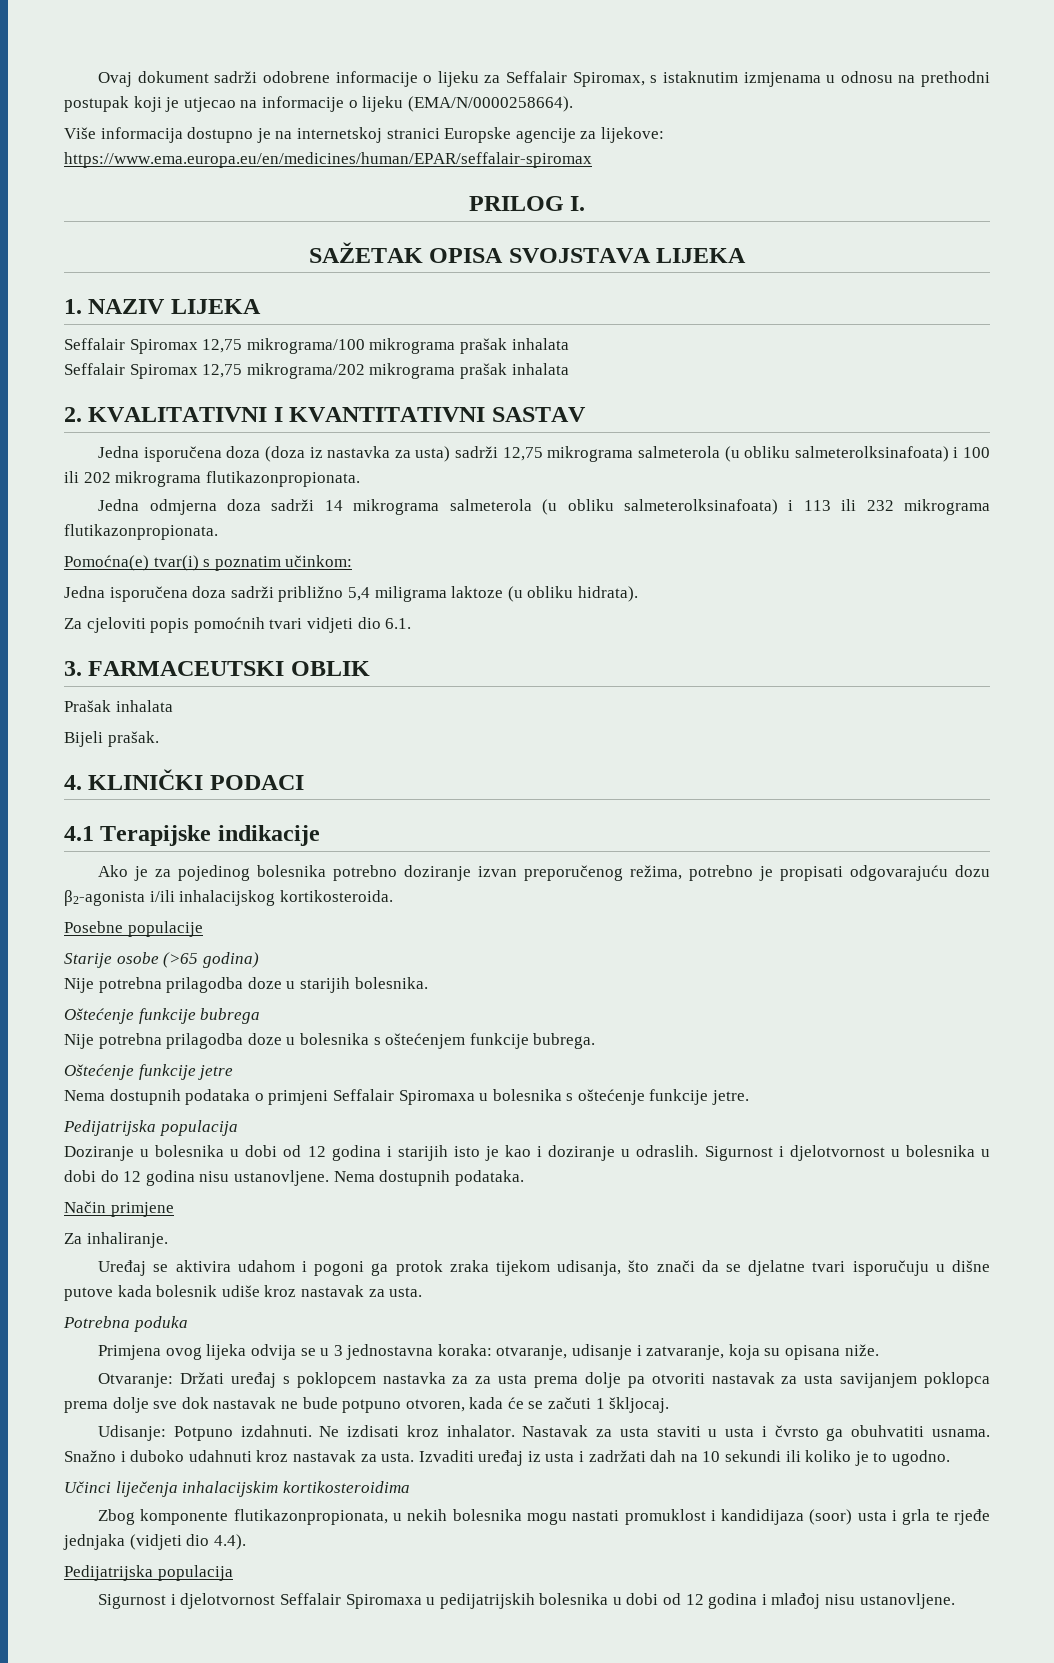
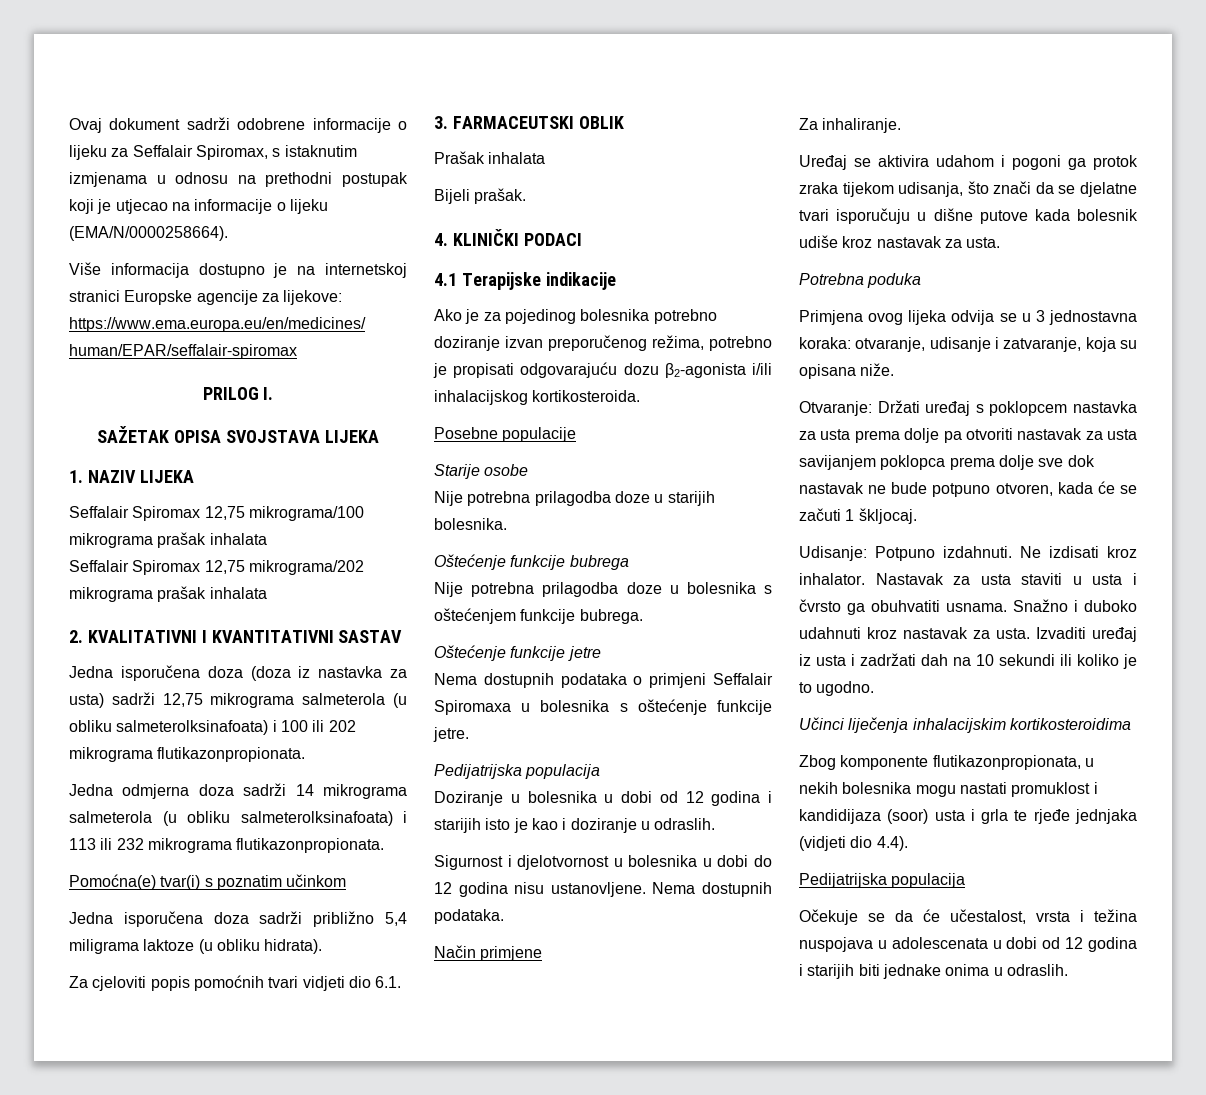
[285,555,353,567] učinkom: -> [286,874,347,887] učinkom
[163,952,259,968] (>65 godina) -> (529, 470) none
(699, 1151) none -> (716, 824) //
[475,1376,492,1384] za -> (816, 435) none
[98,1593,955,1609] Sigurnost i djelotvornost Seffalair Spiromaxa u pedijatrijskih bolesnika u dobi od 12 godina i mlađoj nisu ustanovljene. -> [799,909,1137,925] [799,937,1137,952] [799,964,1068,979] Očekuje se da će učestalost, vrsta i težina nuspojava u adolescenata u dobi od 12 godina i starijih biti jednake onima u odraslih.

